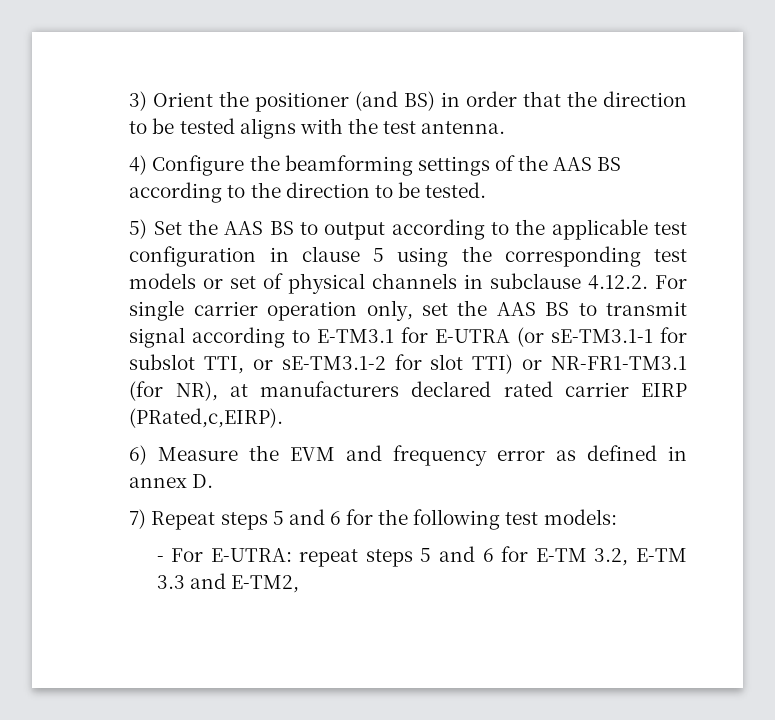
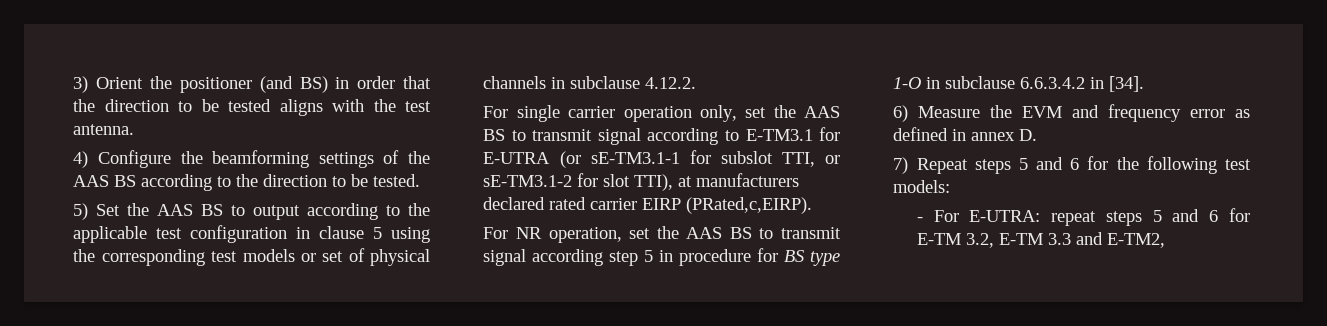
(649, 282) none -> (697, 83) //
[472,354,687,374] [129,381,218,401] TTI) or NR-FR1-TM3.1 (for NR), -> [634,174,674,191] TTI),
(284, 418) none -> [483,226,841,243] [483,248,841,266] [893,76,1145,92] // For NR operation, set the AAS BS to transmit signal according step 5 in procedure for BS type 1-O in subclause 6.6.3.4.2 in [34].

